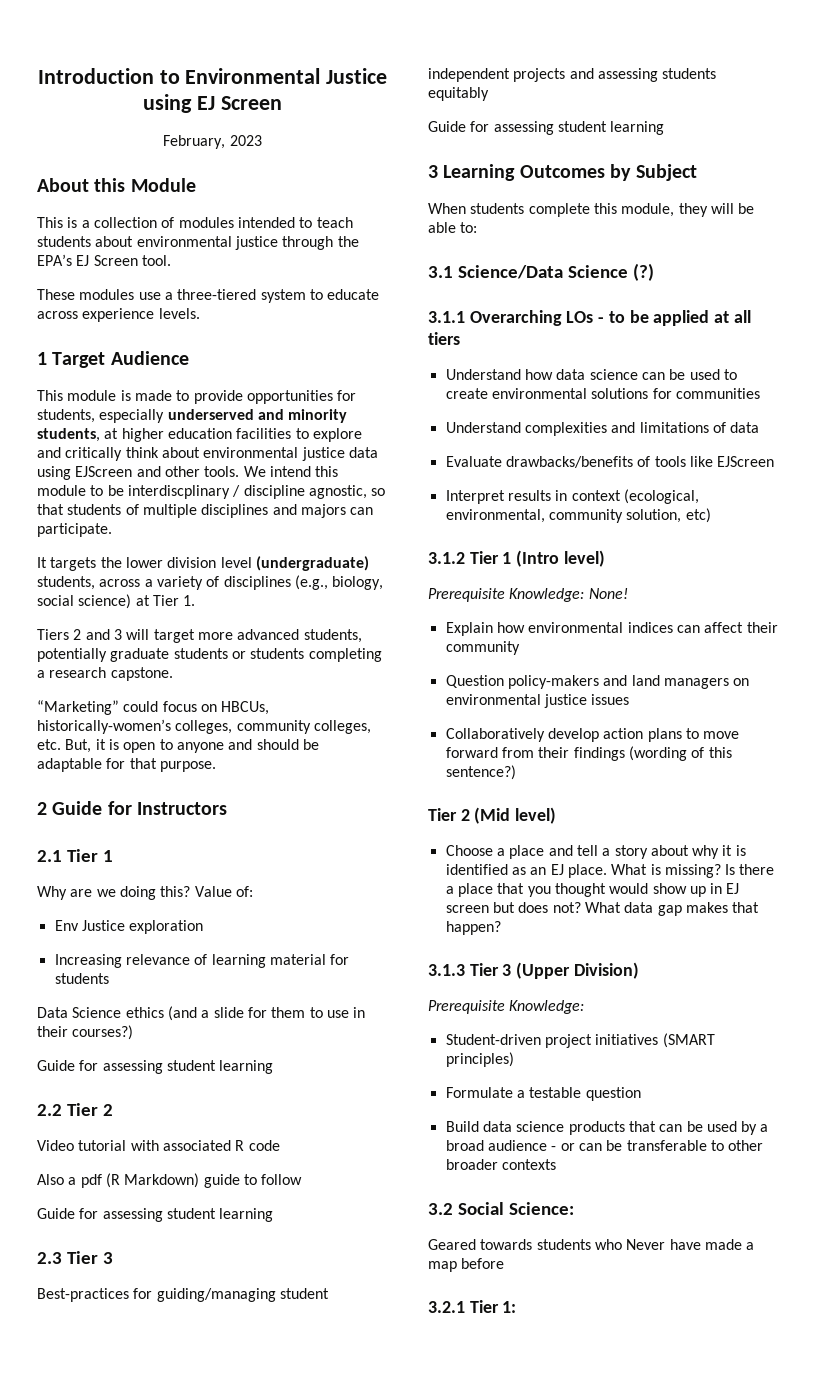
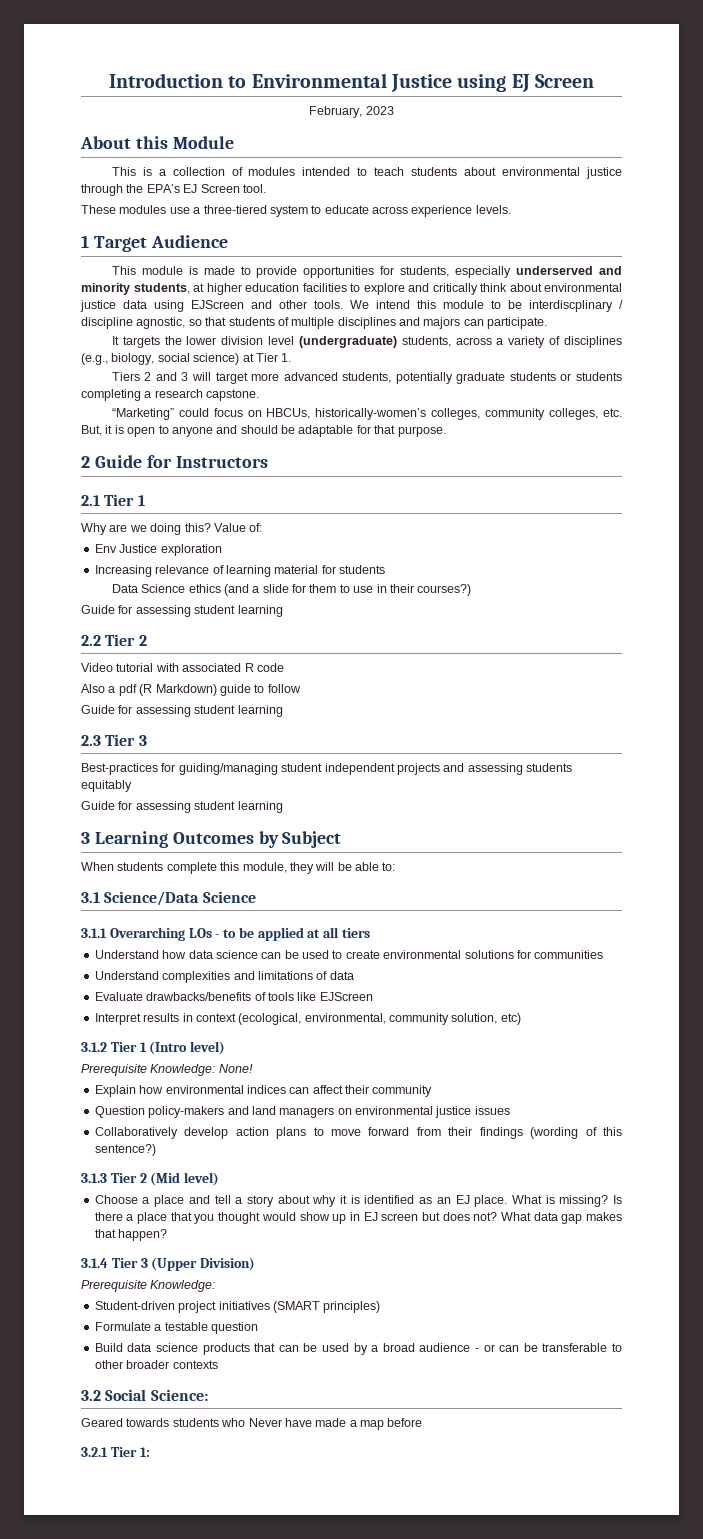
[632,263,654,281] (?) -> (256, 897) none
(516, 772) none -> [81,1173,107,1183] 3.1.3
[428,964,465,976] 3.1.3 -> [81,1258,108,1268] 3.1.4

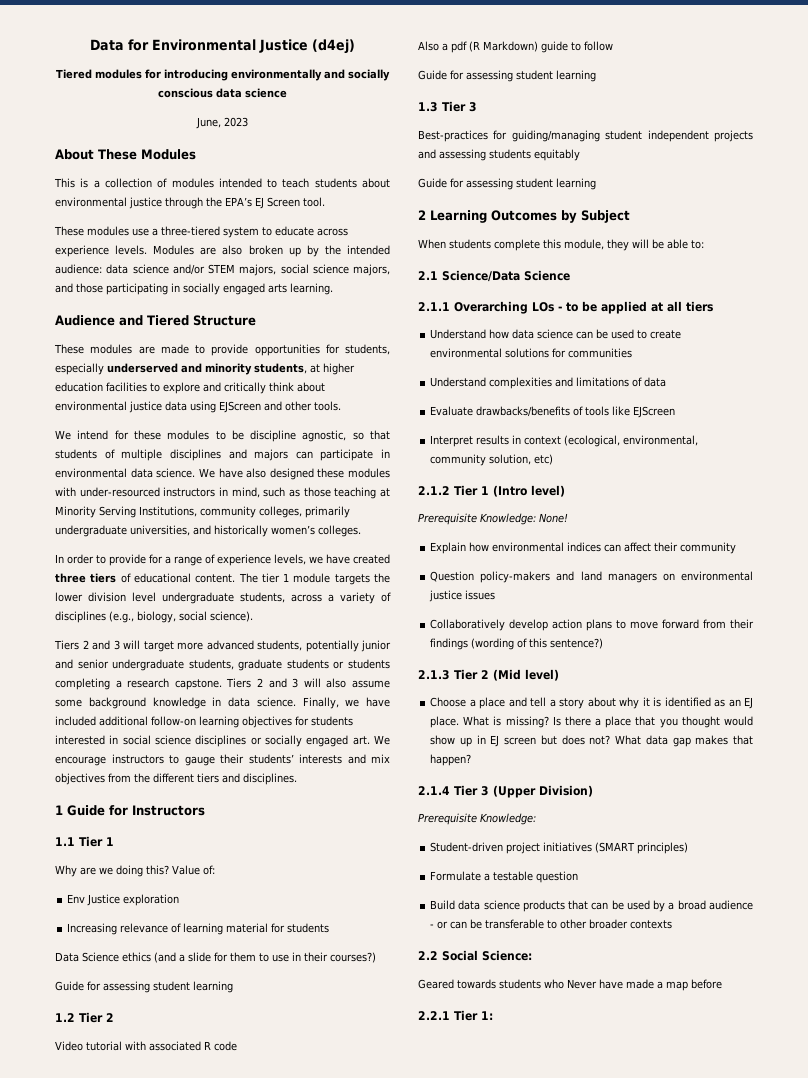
[108,73,595,92] [309,106,363,118] Introduction to Environmental Justice using EJ Screen // February, -> [90,39,355,54] [56,69,390,81] [158,88,287,98] [196,117,221,129] Data for Environmental Justice (d4ej) // Tiered modules for introducing environmentally and socially conscious data science // June,
[135,136,234,149] this Module -> [98,149,196,160] These Modules
[81,235,228,252] [111,266,198,275] // 1 Target Audience // This module is -> [153,245,390,257] [55,264,390,276] [55,283,333,295] [55,315,256,326] [54,344,155,354] Modules are also broken up by the intended audience: data science and/or STEM majors, social science majors, and those participating in socially engaged arts learning. // Audience and Tiered Structure // These modules are
(343, 304) none -> (341, 406) //
[417,300,623,312] this module to be interdiscplinary / -> [114,430,244,440] for these modules to be
[487,317,548,329] [111,336,119,345] participate. // It -> [320,449,390,461] [55,468,390,480] [55,487,390,499] [55,506,350,518] [55,525,361,537] [55,554,390,566] [55,573,331,583] participate in environmental data science. We have also designed these modules with under-resourced instructors in mind, such as those teaching at Minority Serving Institutions, community colleges, primarily undergraduate universities, and historically women’s colleges. // In order to provide for a range of experience levels, we have created three tiers of educational content. The tier 1 module
[298,336,397,348] (undergraduate) -> [162,592,234,604] undergraduate
[193,353,292,365] science) at Tier 1. -> [210,611,253,622] science).
(453, 378) none -> [361,640,391,652] [55,659,234,671] junior and senior undergraduate students,
[111,408,622,420] [81,425,446,437] [81,456,90,468] // “Marketing” could focus on HBCUs, historically-women’s colleges, community colleges, etc. But, it is open to anyone and should be adaptable for that purpose. // 2 -> [226,678,390,688] [55,697,390,709] [55,716,353,728] [55,735,390,747] [55,754,390,766] [55,773,297,785] [55,805,63,815] Tiers 2 and 3 will also assume some background knowledge in data science. Finally, we have included additional follow-on learning objectives for students interested in social science disciplines or socially engaged art. We encourage instructors to gauge their students’ interests and mix objectives from the different tiers and disciplines. // 1
[81,495,100,506] 2.1 -> [55,837,75,846] 1.1
[81,635,101,646] 2.2 -> [55,1013,75,1022] 1.2
[81,735,101,746] 2.3 -> [418,102,438,112] 1.3
[81,832,90,844] 3 -> [418,210,426,220] 2
[81,892,100,903] 3.1 -> [418,271,438,280] 2.1
[81,928,107,938] 3.1.1 -> [418,302,450,311] 2.1.1
[81,1042,107,1052] 3.1.2 -> [418,486,450,495] 2.1.2
[81,1173,107,1183] 3.1.3 -> [418,670,450,680] 2.1.3
[81,1258,108,1268] 3.1.4 -> [418,786,450,795] 2.1.4
[81,1390,101,1401] 3.2 -> [418,951,438,960] 2.2
[81,1447,108,1457] 3.2.1 -> [418,1011,450,1020] 2.2.1

